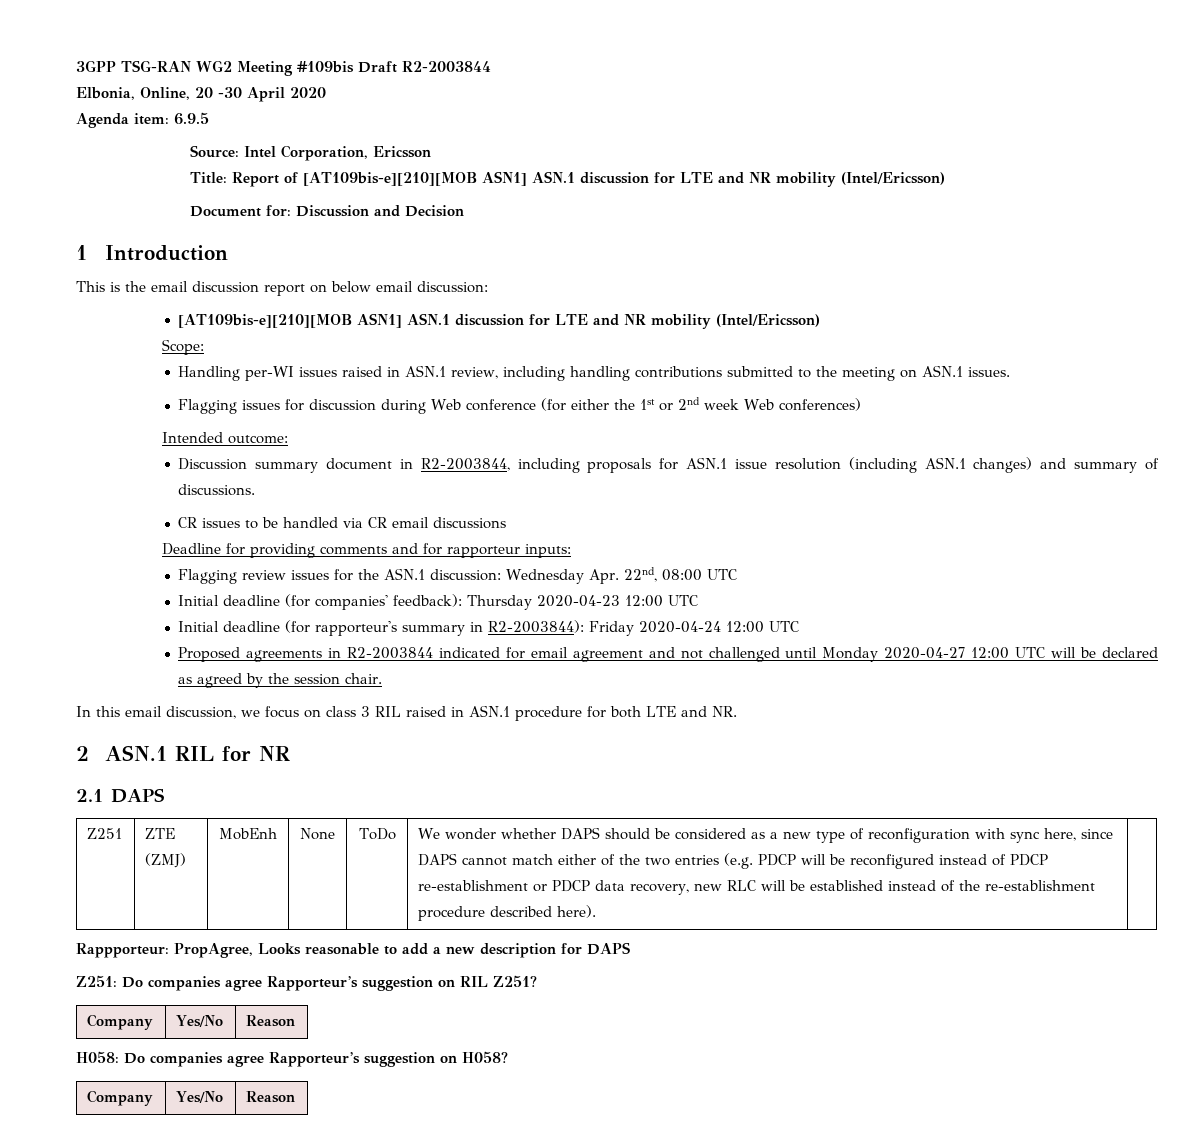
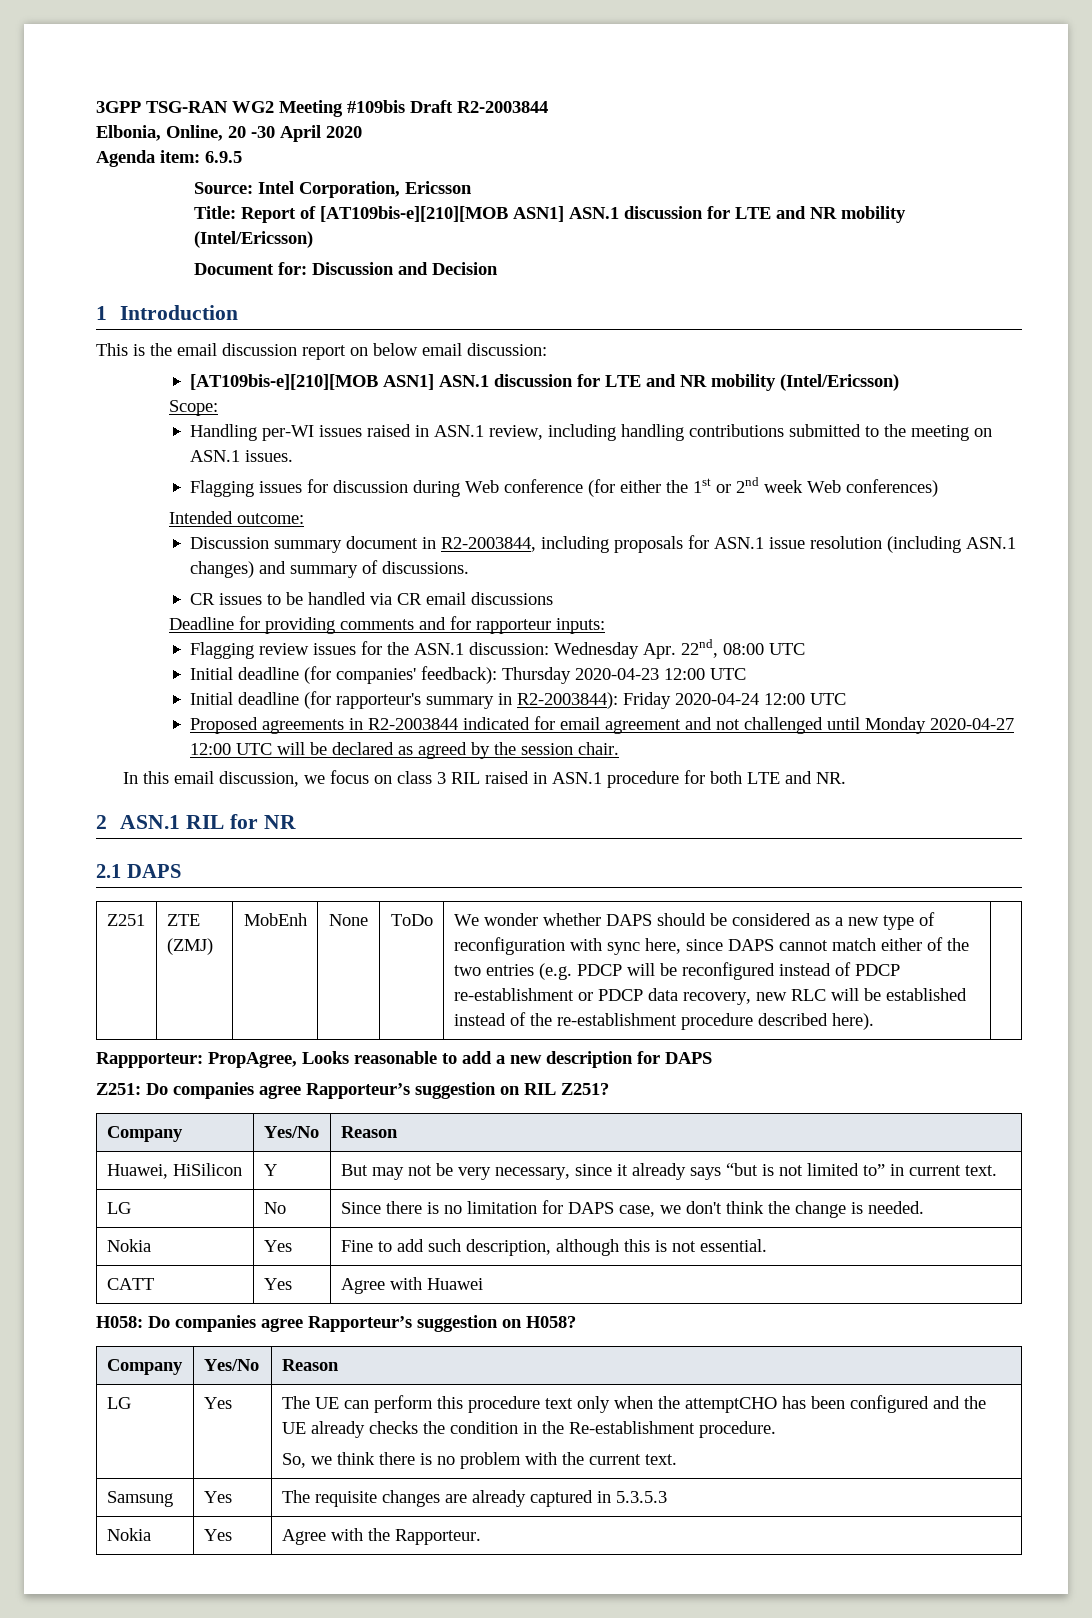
(296, 1021) none -> [106,1163,242,1179] [263,1164,277,1176] [340,1163,997,1180] [106,1202,131,1214] [263,1202,286,1214] [340,1200,924,1218] [106,1239,151,1252] [263,1240,292,1252] [340,1239,767,1256] [106,1278,154,1290] [263,1278,292,1290] [340,1277,483,1294] // Huawei, HiSilicon | Y | But may not be very necessary, since it already says “but is not limited to” in current text. // LG | No | Since there is no limitation for DAPS case, we don't think the change is needed. // Nokia | Yes | Fine to add such description, although this is not essential. // CATT | Yes | Agree with Huawei
(296, 1097) none -> [106,1397,131,1409] [203,1397,232,1409] [281,1395,986,1413] [281,1421,776,1438] [281,1452,677,1469] [106,1491,173,1507] [203,1491,232,1503] [281,1490,667,1507] [106,1528,151,1541] [203,1529,232,1541] [281,1528,481,1545] // LG | Yes | The UE can perform this procedure text only when the attemptCHO has been configured and the UE already checks the condition in the Re-establishment procedure. // So, we think there is no problem with the current text. // Samsung | Yes | The requisite changes are already captured in 5.3.5.3 // Nokia | Yes | Agree with the Rapporteur.

